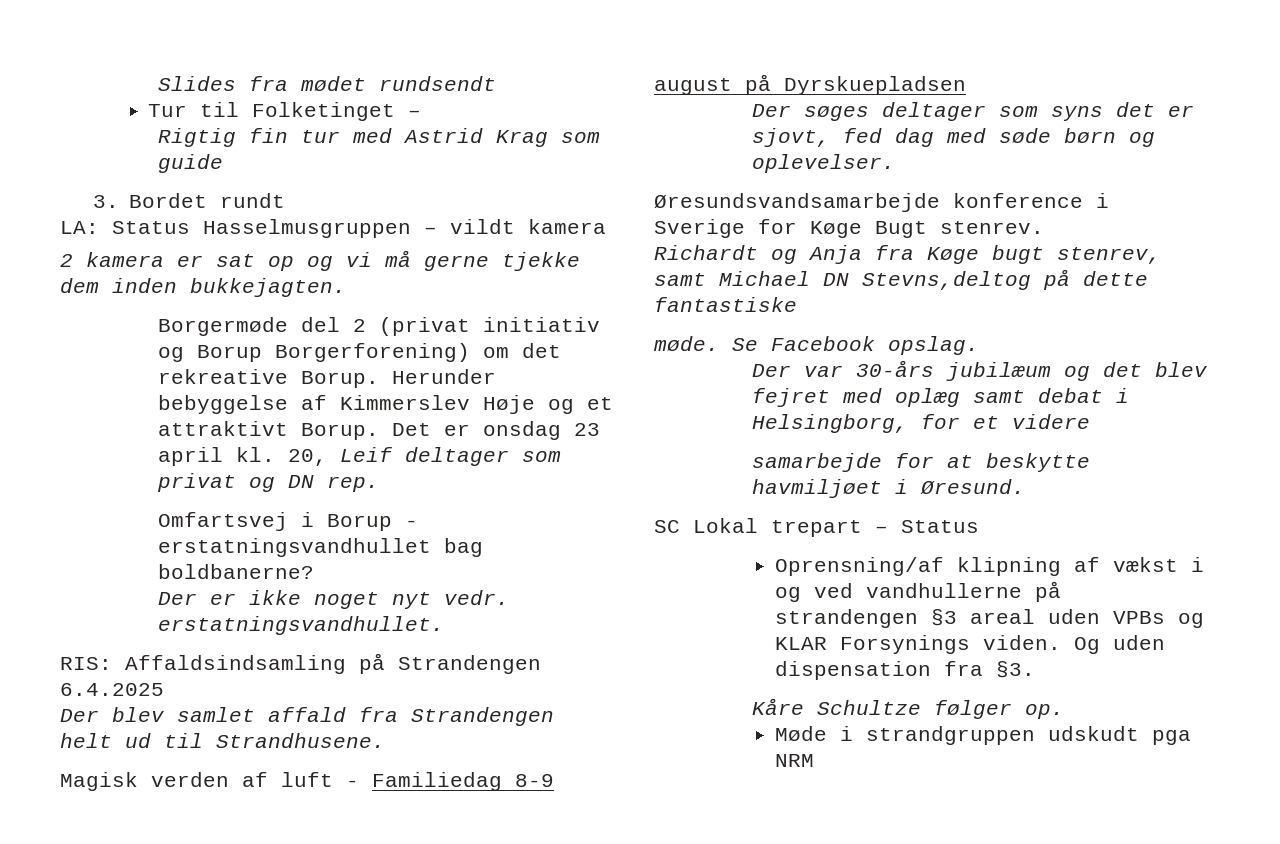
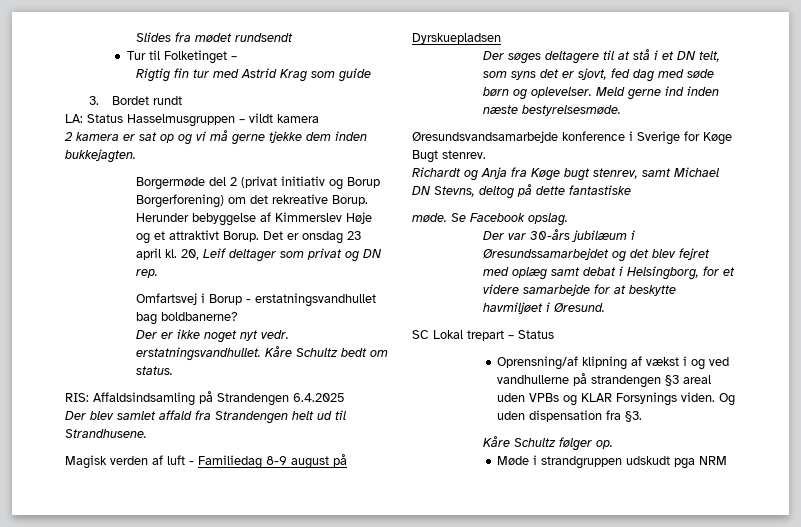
(445, 625) none -> [265,346,389,357] [136,366,174,375] Kåre Schultz bedt om status.
[882,102,987,121] deltager -> [545,49,721,64] deltagere til at stå i et DN telt,
(896, 163) none -> [596,86,720,100] [483,105,622,116] Meld gerne ind inden næste bestyrelsesmøde.
[862,271,1031,290] Stevns,deltog -> [434,186,514,199] Stevns, deltog
(1052, 371) none -> [631,230,636,240] [483,248,610,260] i Øresundssamarbejdet
(1091, 421) // -> (520, 289) none
[817,700,922,715] Schultze -> [514,438,557,447] Schultz

